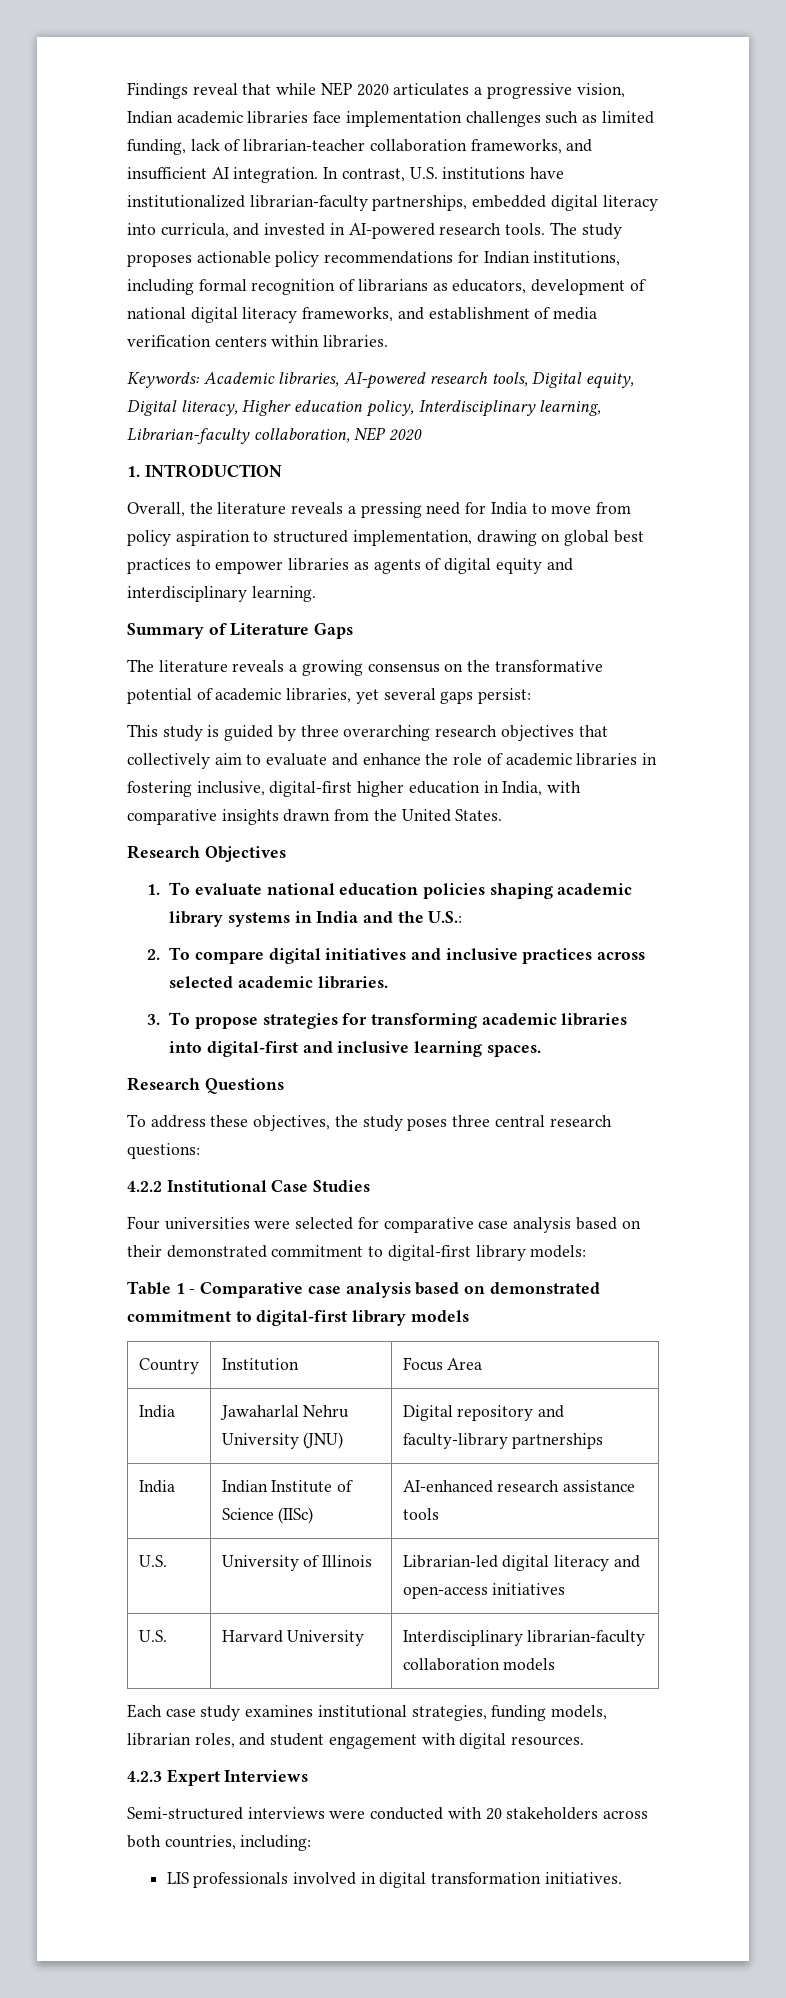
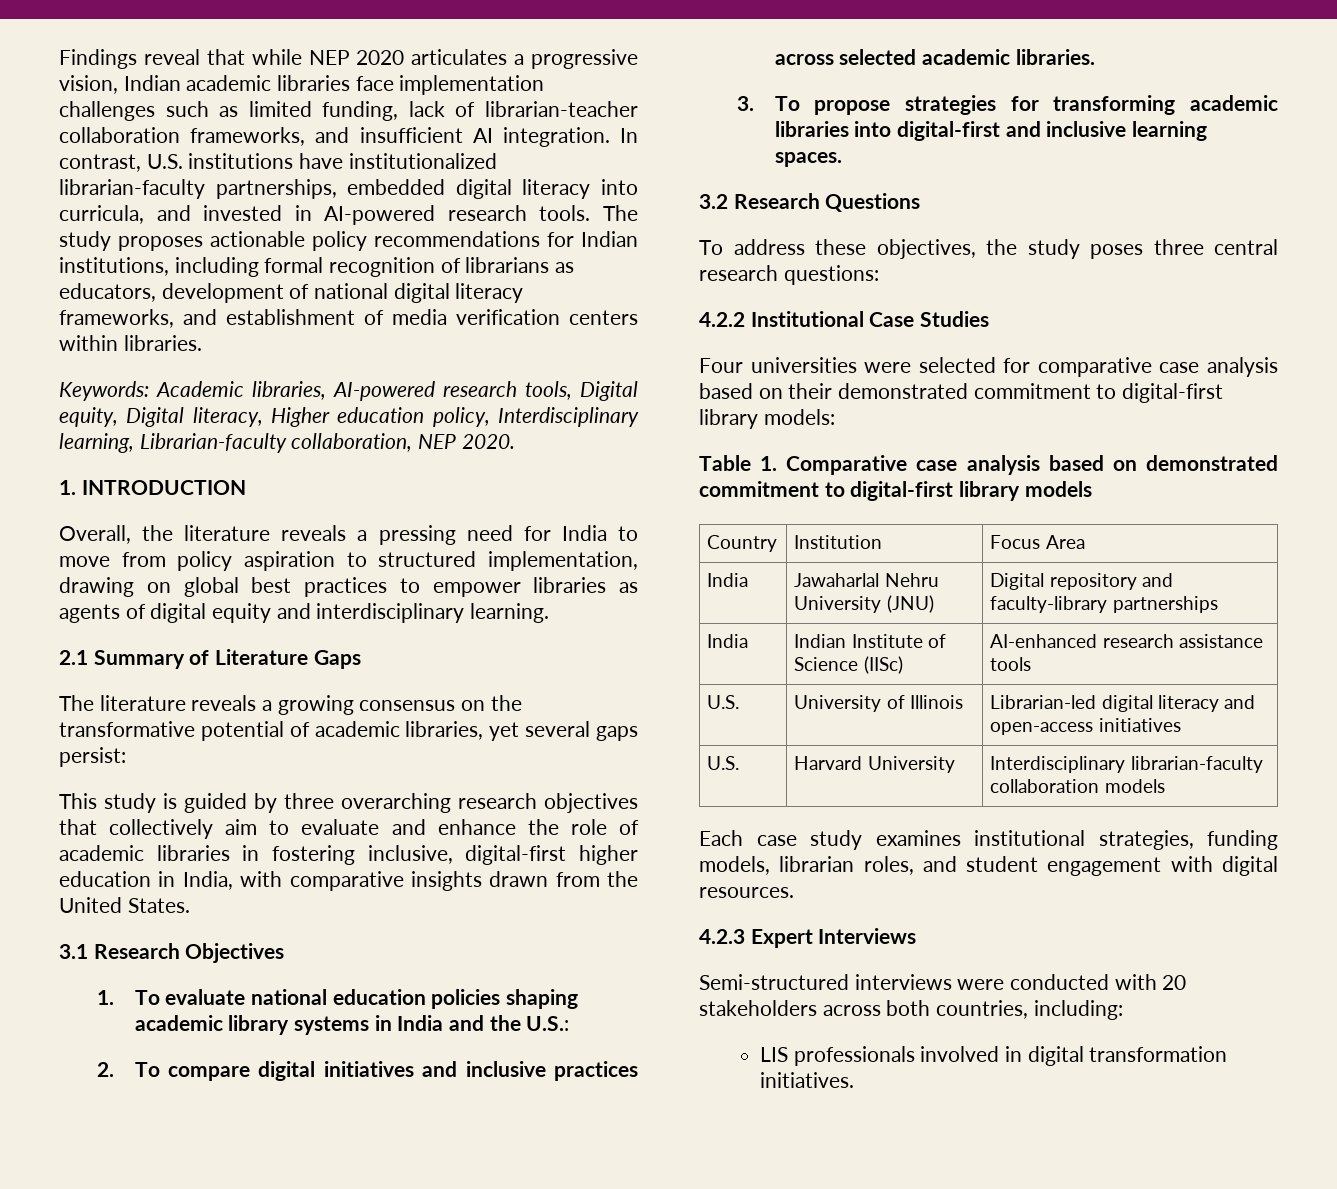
[389,429,423,441] 2020 -> [461,434,515,449] 2020.
(316, 594) none -> [59,650,88,665] 2.1
(503, 815) none -> [59,944,88,959] 3.1
(541, 1051) none -> [699,194,728,209] 3.2
[175,1283,196,1294] 1 - -> [760,456,778,471] 1.

